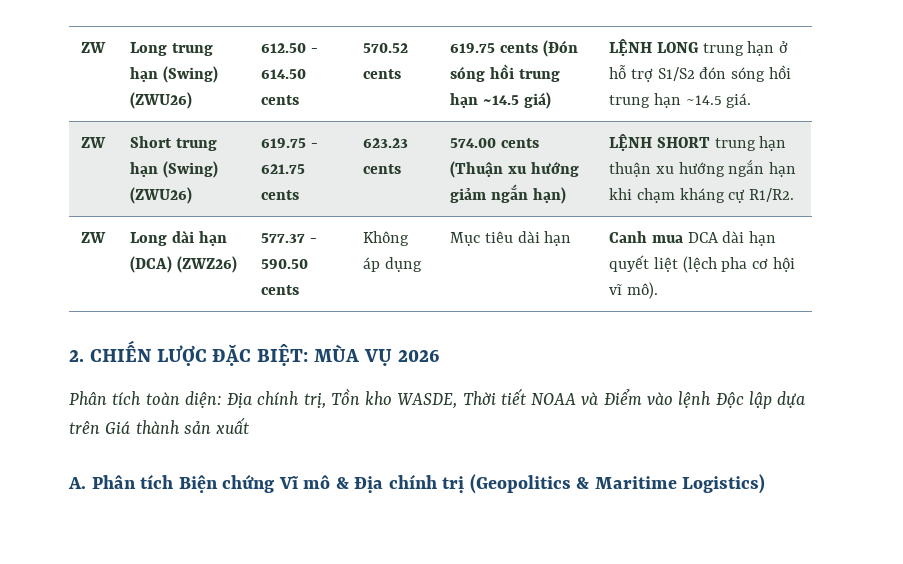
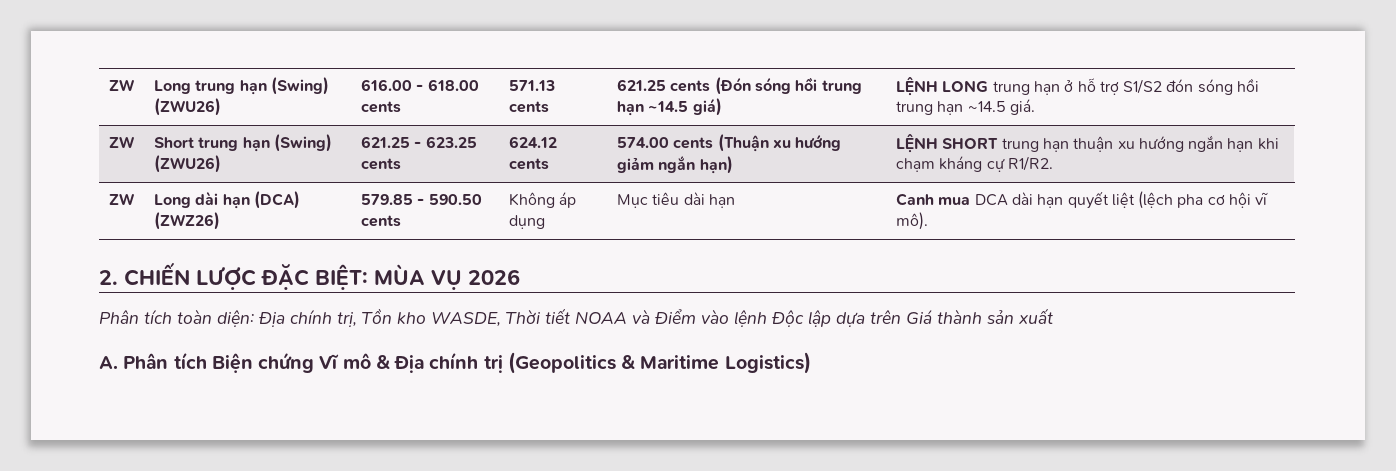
[261,43,318,53] [261,69,307,79] [261,95,300,105] [363,43,409,53] [363,69,402,79] [450,43,496,53] 612.50 - 614.50 cents | 570.52 cents | 619.75 -> [360,79,479,91] [360,101,401,113] [508,80,555,91] [508,101,549,113] [616,79,666,91] 616.00 - 618.00 cents | 571.13 cents | 621.25
[261,138,318,148] [261,164,306,174] [261,190,300,200] [363,138,409,148] 619.75 - 621.75 cents | 623.23 -> [360,136,477,148] [360,158,401,170] [508,136,557,148] 621.25 - 623.25 cents | 624.12
[261,233,306,243] 577.37 -> [360,194,413,205] 579.85

